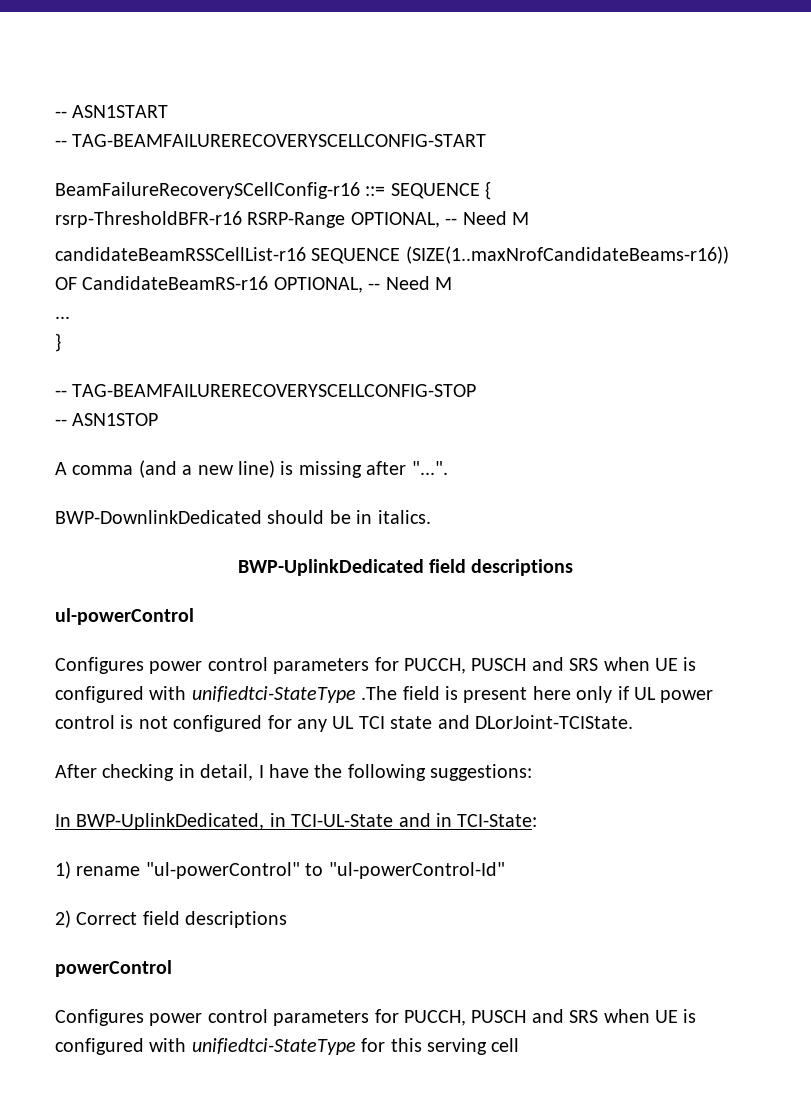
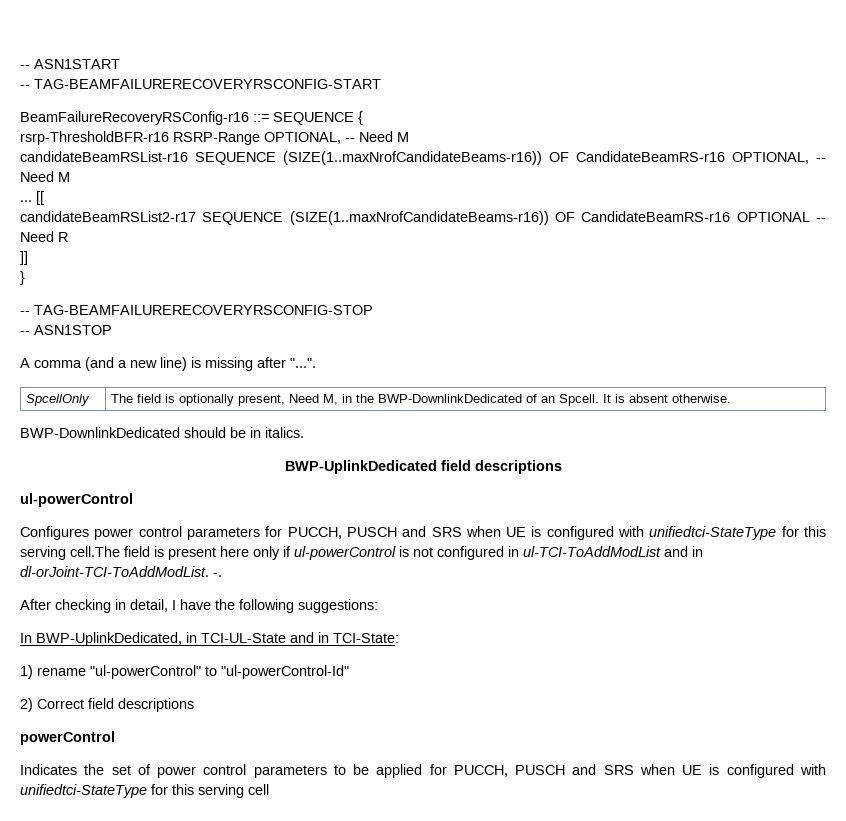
[72,134,487,147] [55,182,360,199] TAG-BEAMFAILURERECOVERYSCELLCONFIG-START // BeamFailureRecoverySCellConfig-r16 -> [34,79,381,89] [20,111,249,125] TAG-BEAMFAILURERECOVERYRSCONFIG-START // BeamFailureRecoveryRSConfig-r16
[55,247,306,261] candidateBeamRSSCellList-r16 -> [20,151,188,162] candidateBeamRSList-r16
(70, 317) none -> [36,191,44,205] [20,211,827,225] [20,231,68,242] [20,251,28,265] [[ // candidateBeamRSList2-r17 SEQUENCE (SIZE(1..maxNrofCandidateBeams-r16)) OF CandidateBeamRS-r16 OPTIONAL -- Need R // ]]
[72,384,477,397] TAG-BEAMFAILURERECOVERYSCELLCONFIG-STOP -> [34,305,373,315] TAG-BEAMFAILURERECOVERYRSCONFIG-STOP
(448, 468) none -> [26,394,91,406] [111,394,732,406] // SpcellOnly | The field is optionally present, Need M, in the BWP-DownlinkDedicated of an Spcell. It is absent otherwise.
[361,686,398,700] .The -> [781,526,826,537] [20,546,120,560] for this serving cell.The
[633,687,714,703] [55,715,633,732] UL power control is not configured for any UL TCI state and DLorJoint-TCIState. -> [294,546,703,560] [20,566,222,577] ul-powerControl is not configured in ul-TCI-ToAddModList and in dl-orJoint-TCI-ToAddModList. -.
[55,1009,370,1026] Configures power control parameters -> [20,764,423,778] Indicates the set of power control parameters to be applied

